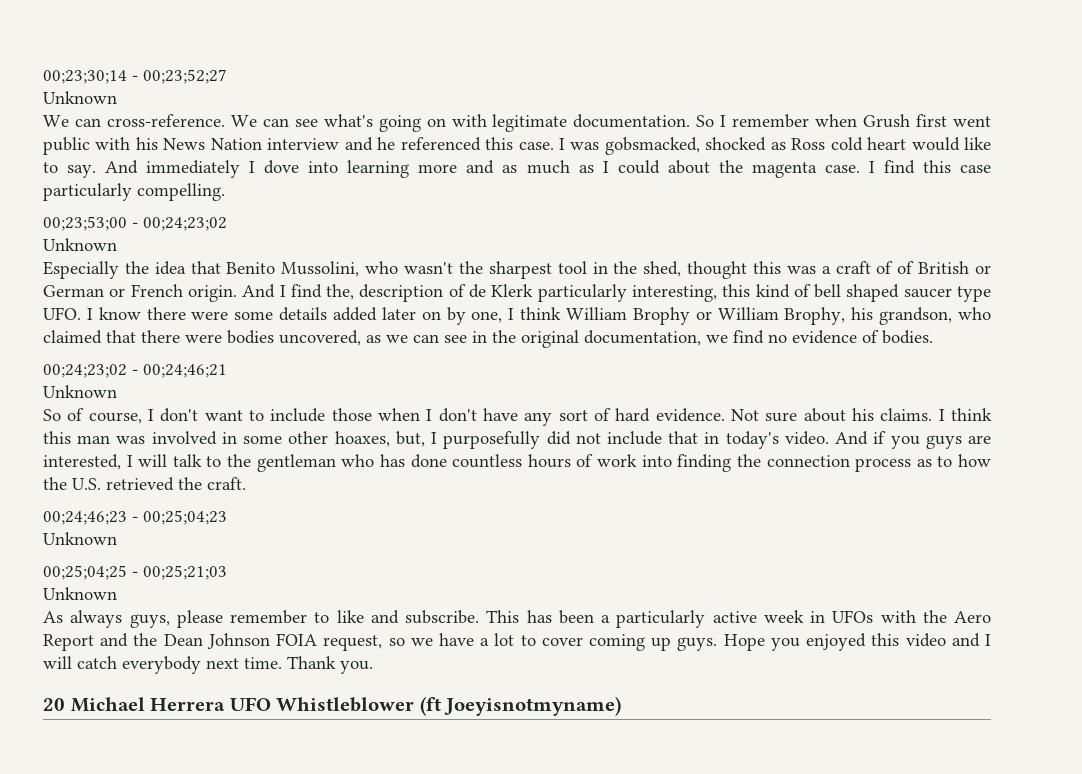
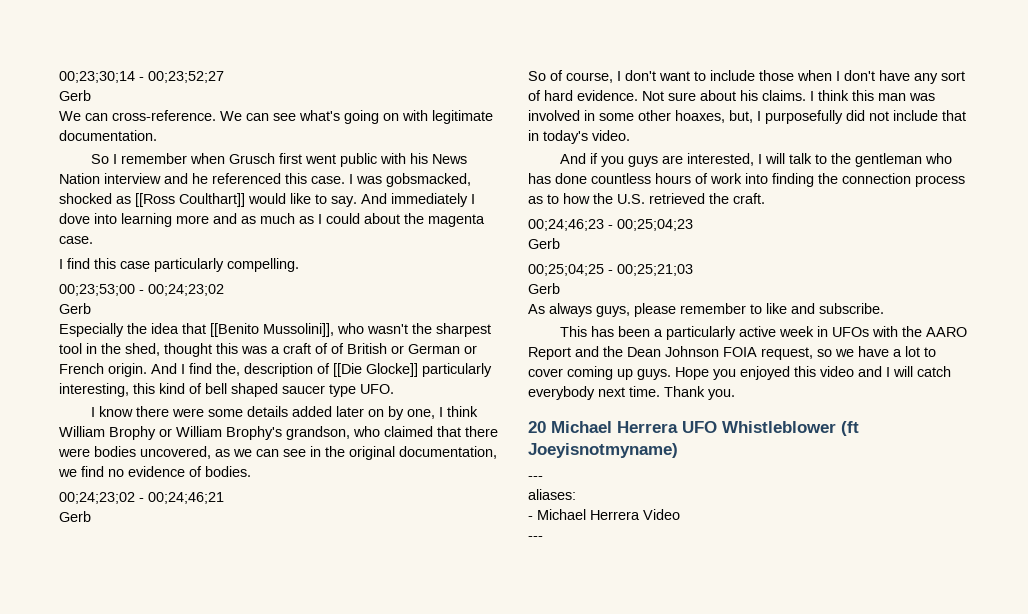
[43,91,117,104] Unknown -> [59,90,91,101] Gerb
(691, 121) none -> (157, 135) //
[863,114,911,128] Grush -> [228,153,275,164] Grusch
[791,137,907,151] Ross cold heart -> [135,193,245,207] [[Ross Coulthart]]
(860, 169) none -> (93, 240) //
[43,238,117,251] Unknown -> [59,303,91,314] Gerb
[226,261,360,277] Benito Mussolini, -> [210,323,334,337] [[Benito Mussolini]],
[469,284,534,298] de Klerk -> [333,363,418,377] [[Die Glocke]]
(81, 313) none -> (394, 389) //
[784,307,874,325] Brophy, his -> [226,426,282,440] Brophy's
[43,385,117,398] Unknown -> [59,511,91,522] Gerb
(829, 438) none -> (630, 135) //
[43,532,117,545] Unknown -> [528,238,560,249] Gerb
[43,587,117,600] Unknown -> [528,283,560,294] Gerb
(479, 617) none -> (884, 308) //
[954,611,991,623] Aero -> [925,327,967,337] AARO
(622, 706) none -> [528,476,543,480] [528,489,576,500] [528,509,680,520] [528,536,543,540] // --- // aliases: // - Michael Herrera Video // ---

